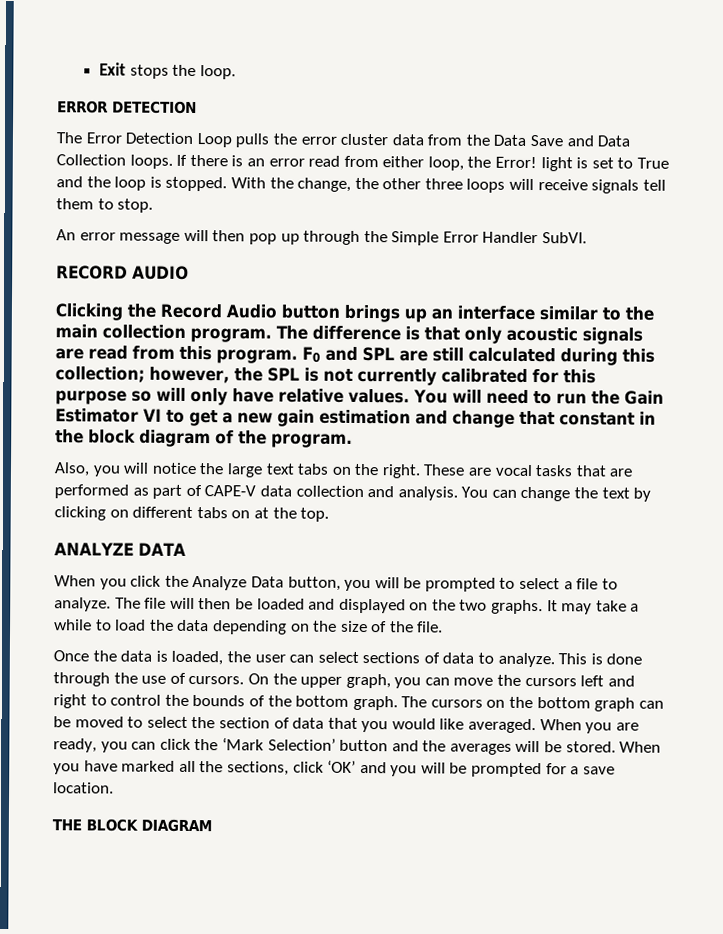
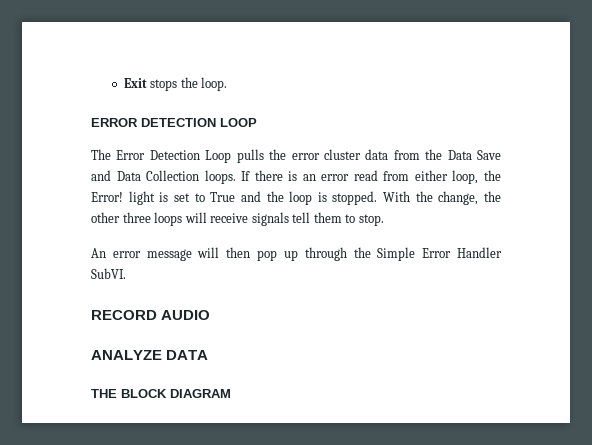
(197, 107) none -> [220,118,257,127] LOOP
[55,303,654,323] [55,324,643,345] [55,345,655,366] [55,366,596,386] [55,387,664,406] [55,408,656,428] [55,429,353,448] [54,462,633,479] [54,484,652,502] [54,506,330,522] [54,542,186,556] [54,575,618,592] [54,597,640,615] [54,619,444,635] [53,650,643,668] [53,672,635,689] [53,694,664,712] [53,716,639,734] [53,737,662,755] [53,759,615,778] [53,782,114,794] Clicking the Record Audio button brings up an interface similar to the main collection program. The difference is that only acoustic signals are read from this program. F0 and SPL are still calculated during this collection; however, the SPL is not currently calibrated for this purpose so will only have relative values. You will need to run the Gain Estimator VI to get a new gain estimation and change that constant in the block diagram of the program. // Also, you will notice the large text tabs on the right. These are vocal tasks that are performed as part of CAPE-V data collection and analysis. You can change the text by clicking on different tabs on at the top. // ANALYZE DATA // When you click the Analyze Data button, you will be prompted to select a file to analyze. The file will then be loaded and displayed on the two graphs. It may take a while to load the data depending on the size of the file. // Once the data is loaded, the user can select sections of data to analyze. This is done through the use of cursors. On the upper graph, you can move the cursors left and right to control the bounds of the bottom graph. The cursors on the bottom graph can be moved to select the section of data that you would like averaged. When you are ready, you can click the ‘Mark Selection’ button and the averages will be stored. When you have marked all the sections, click ‘OK’ and you will be prompted for a save location. -> [91,350,209,360] ANALYZE DATA

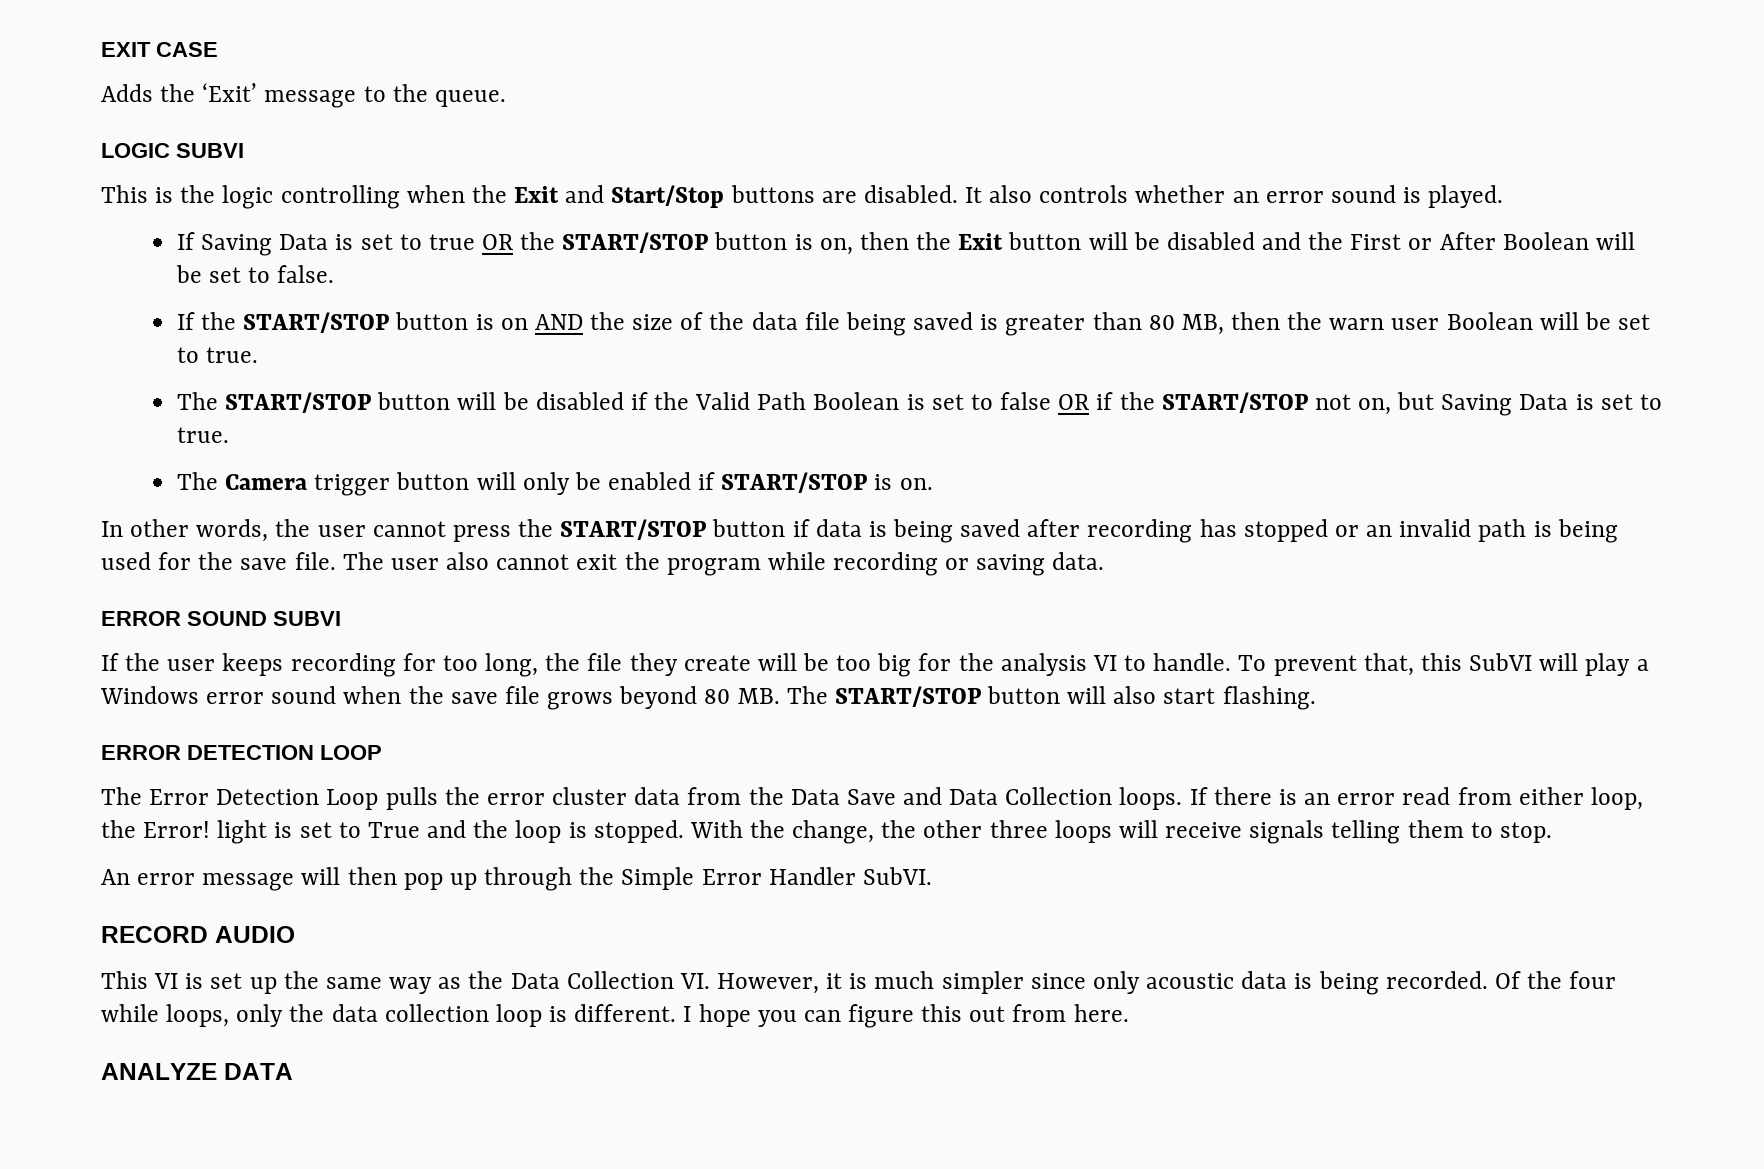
[123,77,228,91] Exit stops the loop. -> [101,42,218,57] [101,83,506,108] [101,143,244,158] [101,185,1504,209] [176,232,1635,256] [175,265,335,283] [176,312,1651,336] [176,347,259,363] [176,392,1662,416] [176,427,229,443] [176,472,933,496] [101,519,1618,543] [101,552,1105,576] [101,611,341,626] [101,653,1649,677] [100,686,1316,710] EXIT CASE // Adds the ‘Exit’ message to the queue. // LOGIC SUBVI // This is the logic controlling when the Exit and Start/Stop buttons are disabled. It also controls whether an error sound is played. // If Saving Data is set to true OR the START/STOP button is on, then the Exit button will be disabled and the First or After Boolean will be set to false. // If the START/STOP button is on AND the size of the data file being saved is greater than 80 MB, then the warn user Boolean will be set to true. // The START/STOP button will be disabled if the Valid Path Boolean is set to false OR if the START/STOP not on, but Saving Data is set to true. // The Camera trigger button will only be enabled if START/STOP is on. // In other words, the user cannot press the START/STOP button if data is being saved after recording has stopped or an invalid path is being used for the save file. The user also cannot exit the program while recording or saving data. // ERROR SOUND SUBVI // If the user keeps recording for too long, the file they create will be too big for the analysis VI to handle. To prevent that, this SubVI will play a Windows error sound when the save file grows beyond 80 MB. The START/STOP button will also start flashing.
[292,212,311,223] tell -> [1331,820,1401,844] telling
(211, 315) none -> [101,971,1617,995] [101,1004,1129,1028] // This VI is set up the same way as the Data Collection VI. However, it is much simpler since only acoustic data is being recorded. Of the four while loops, only the data collection loop is different. I hope you can figure this out from here.
[91,389,231,398] // THE BLOCK DIAGRAM -> (293, 1071) none

